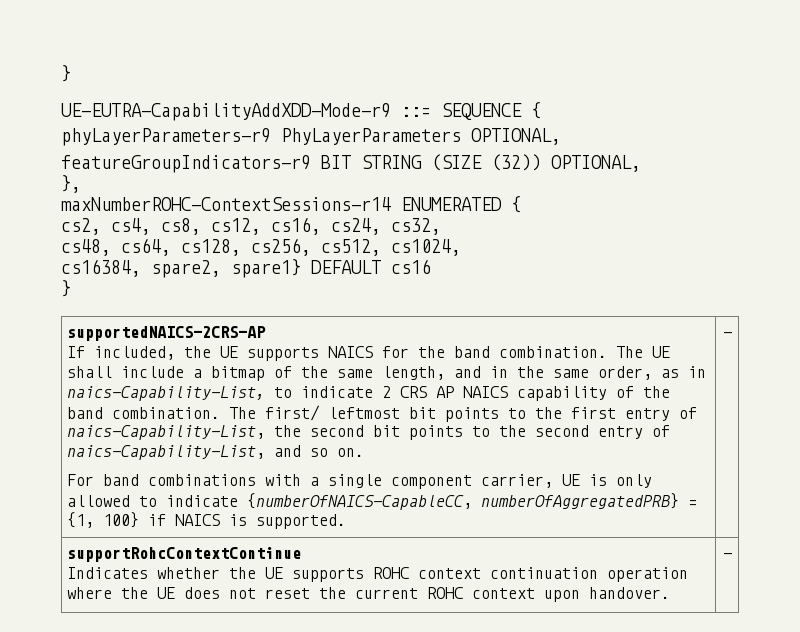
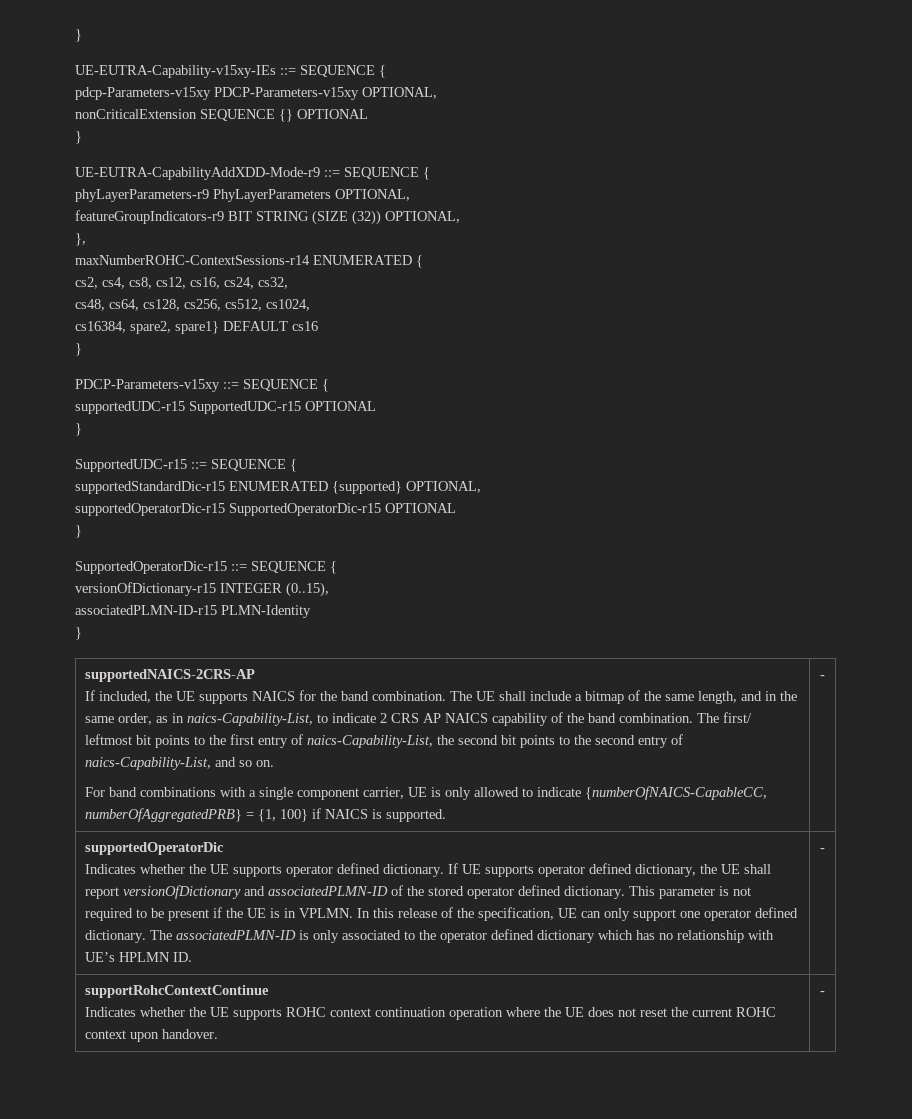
[61,65,71,82] } -> [75,29,82,42] [75,65,386,78] [75,87,437,100] [75,109,368,122] [75,131,82,144] } // UE-EUTRA-Capability-v15xy-IEs ::= SEQUENCE { // pdcp-Parameters-v15xy PDCP-Parameters-v15xy OPTIONAL, // nonCriticalExtension SEQUENCE {} OPTIONAL // }
(71, 288) none -> [75,379,329,392] [75,401,376,414] [75,423,82,436] [75,459,297,472] [75,481,481,494] [75,503,456,516] [75,525,82,538] [75,561,337,574] [75,582,329,597] [75,605,311,618] [75,627,82,640] // PDCP-Parameters-v15xy ::= SEQUENCE { // supportedUDC-r15 SupportedUDC-r15 OPTIONAL // } // SupportedUDC-r15 ::= SEQUENCE { // supportedStandardDic-r15 ENUMERATED {supported} OPTIONAL, // supportedOperatorDic-r15 SupportedOperatorDic-r15 OPTIONAL // } // SupportedOperatorDic-r15 ::= SEQUENCE { // versionOfDictionary-r15 INTEGER (0..15), // associatedPLMN-ID-r15 PLMN-Identity // }
(732, 335) none -> [84,842,224,855] [84,863,771,877] [84,885,751,899] [84,907,798,921] [84,929,774,943] [84,952,192,962] [820,848,825,852] // supportedOperatorDic // Indicates whether the UE supports operator defined dictionary. If UE supports operator defined dictionary, the UE shall report versionOfDictionary and associatedPLMN-ID of the stored operator defined dictionary. This parameter is not required to be present if the UE is in VPLMN. In this release of the specification, UE can only support one operator defined dictionary. The associatedPLMN-ID is only associated to the operator defined dictionary which has no relationship with UE’s HPLMN ID. | -

